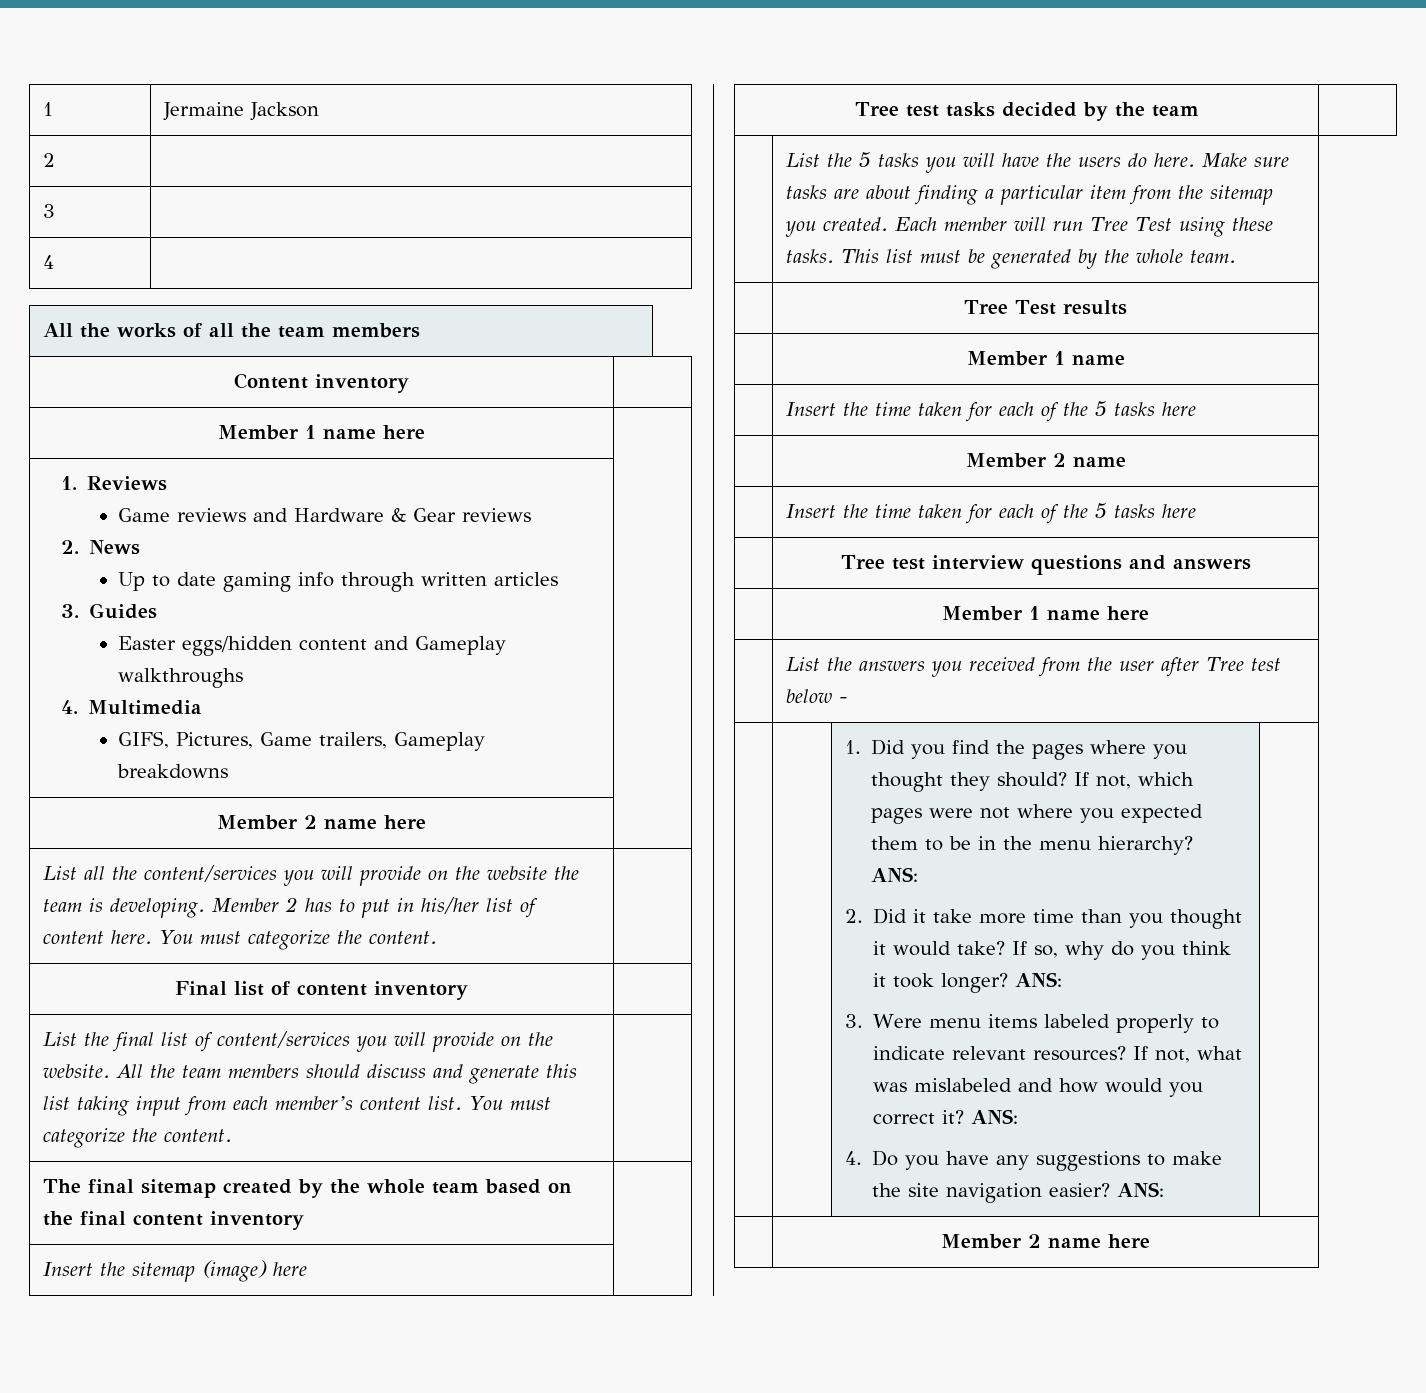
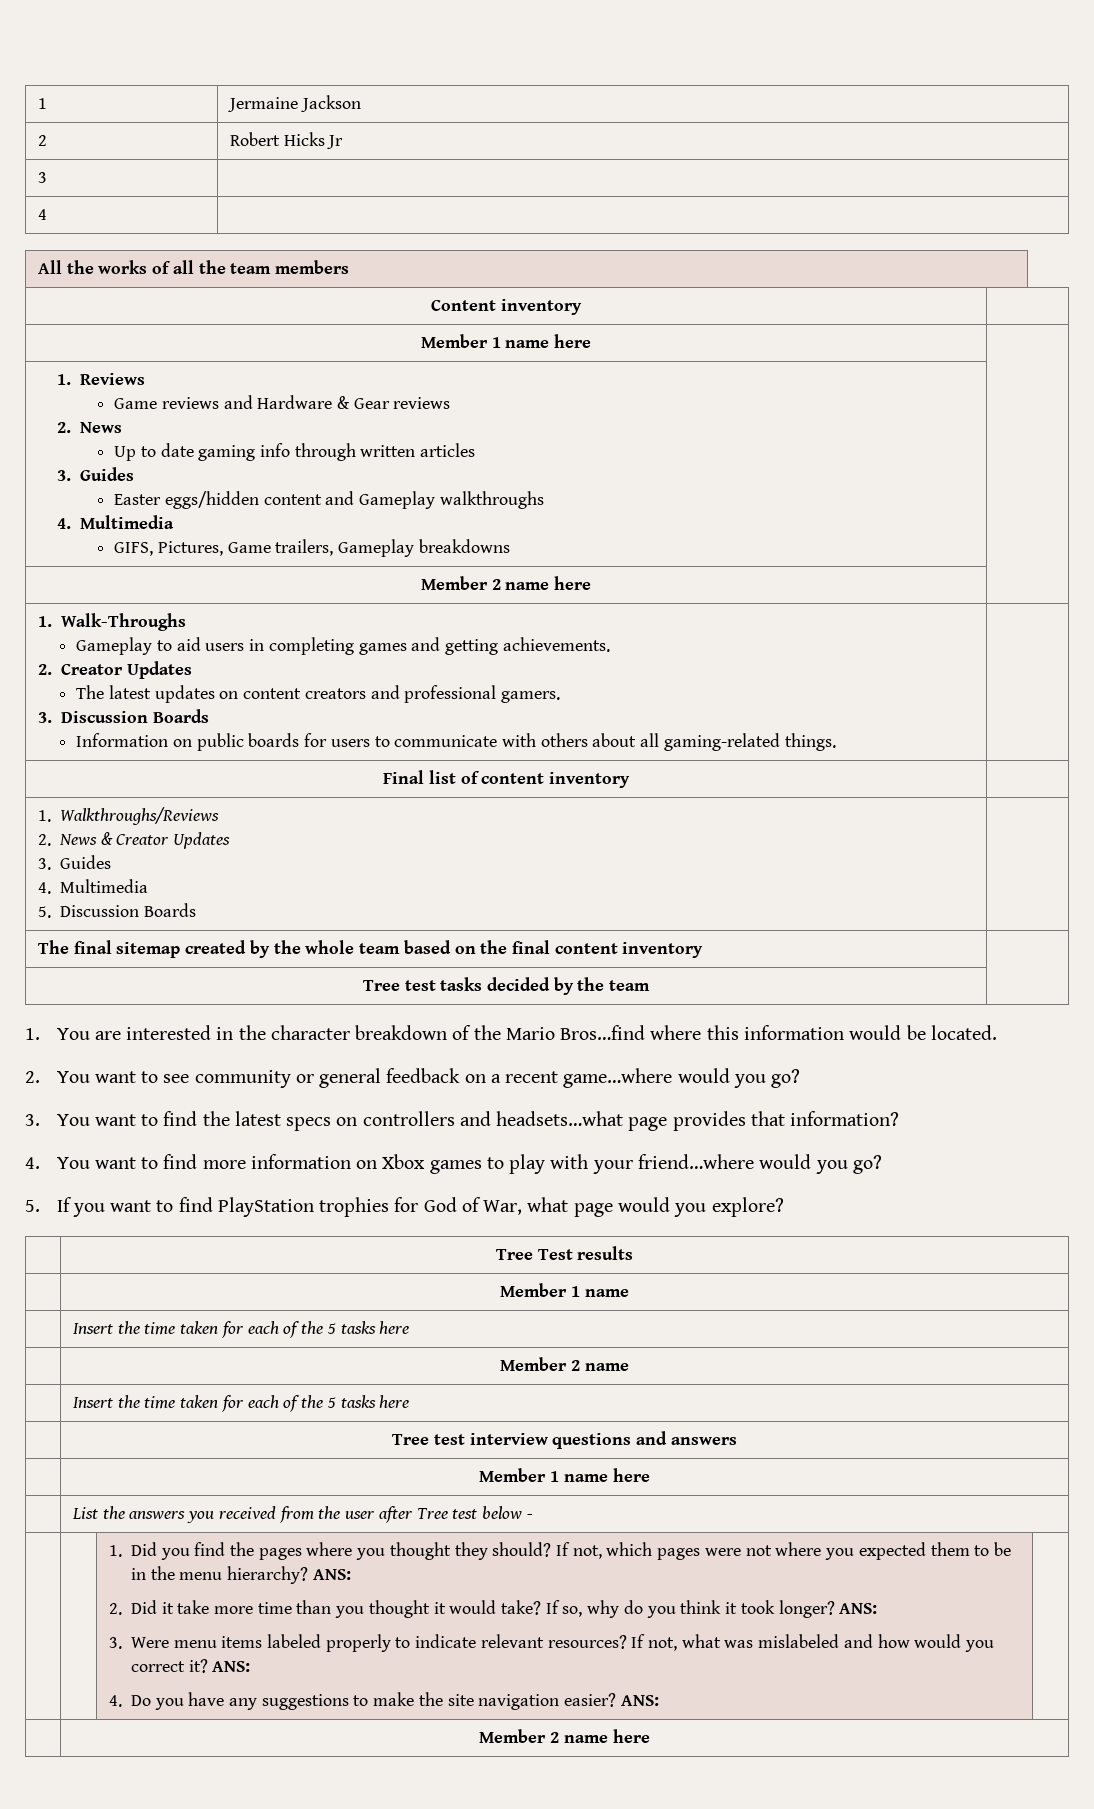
(56, 160) none -> [230,132,344,149] Robert Hicks Jr
[43,865,580,886] [43,897,539,918] [43,930,438,950] List all the content/services you will provide on the website the team is developing. Member 2 has to put in his/her list of content here. You must categorize the content. -> [38,613,186,631] [76,637,610,655] [38,661,192,679] [76,685,561,703] [38,709,209,723] [76,733,836,751] 1. Walk-Throughs // Gameplay to aid users in completing games and getting achievements. // 2. Creator Updates // The latest updates on content creators and professional gamers. // 3. Discussion Boards // Information on public boards for users to communicate with others about all gaming-related things.
[43,1031,554,1052] [43,1064,578,1084] [43,1096,552,1116] [43,1128,233,1148] List the final list of content/services you will provide on the website. All the team members should discuss and generate this list taking input from each member’s content list. You must categorize the content. -> [38,807,219,825] [38,832,230,849] [38,855,111,870] [38,879,148,894] [38,903,196,918] 1. Walkthroughs/Reviews // 2. News & Creator Updates // 3. Guides // 4. Multimedia // 5. Discussion Boards
[43,1260,308,1282] // Insert the sitemap (image) here | -> (704, 950) none
[786,152,1290,173] [786,185,1274,205] [785,217,1274,237] [786,249,1237,269] // | List the 5 tasks you will have the users do here. Make sure tasks are about finding a particular item from the sitemap you created. Each member will run Tree Test using these tasks. This list must be generated by the whole team. -> [25,1025,997,1040] [25,1068,801,1088] [25,1111,900,1131] [25,1154,882,1174] [25,1197,784,1217] // 1. You are interested in the character breakdown of the Mario Bros…find where this information would be located. // 2. You want to see community or general feedback on a recent game…where would you go? // 3. You want to find the latest specs on controllers and headsets…what page provides that information? // 4. You want to find more information on Xbox games to play with your friend…where would you go? // 5. If you want to find PlayStation trophies for God of War, what page would you explore?

